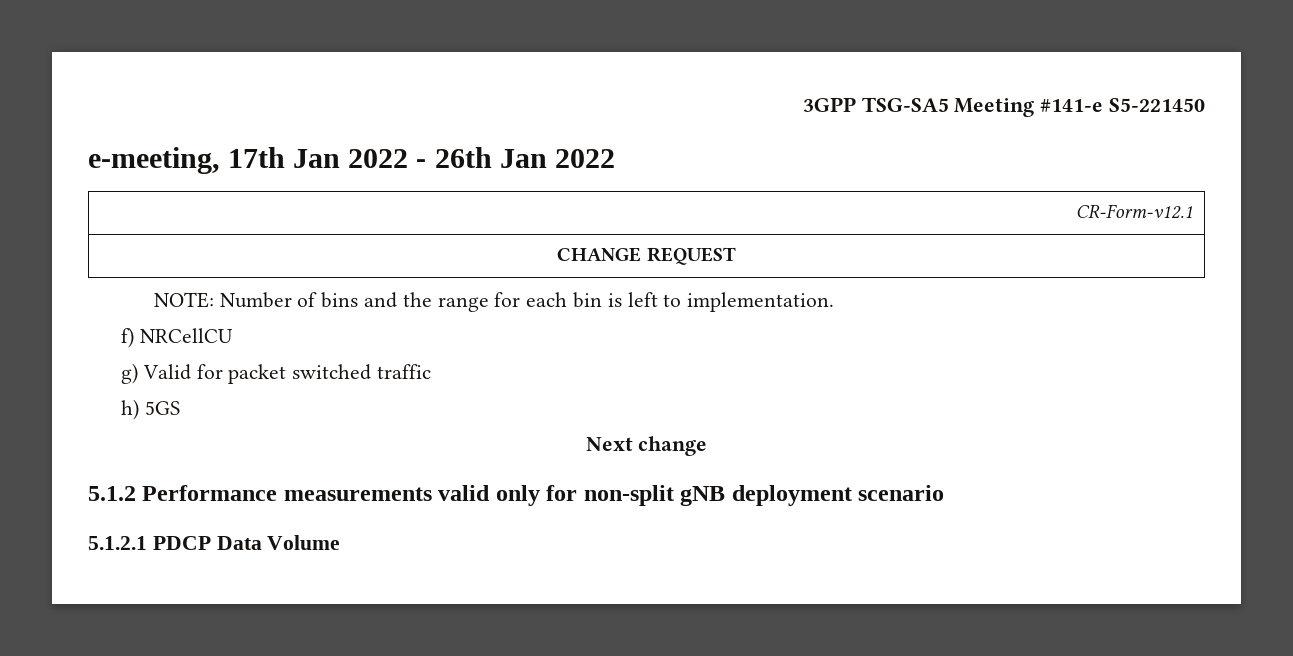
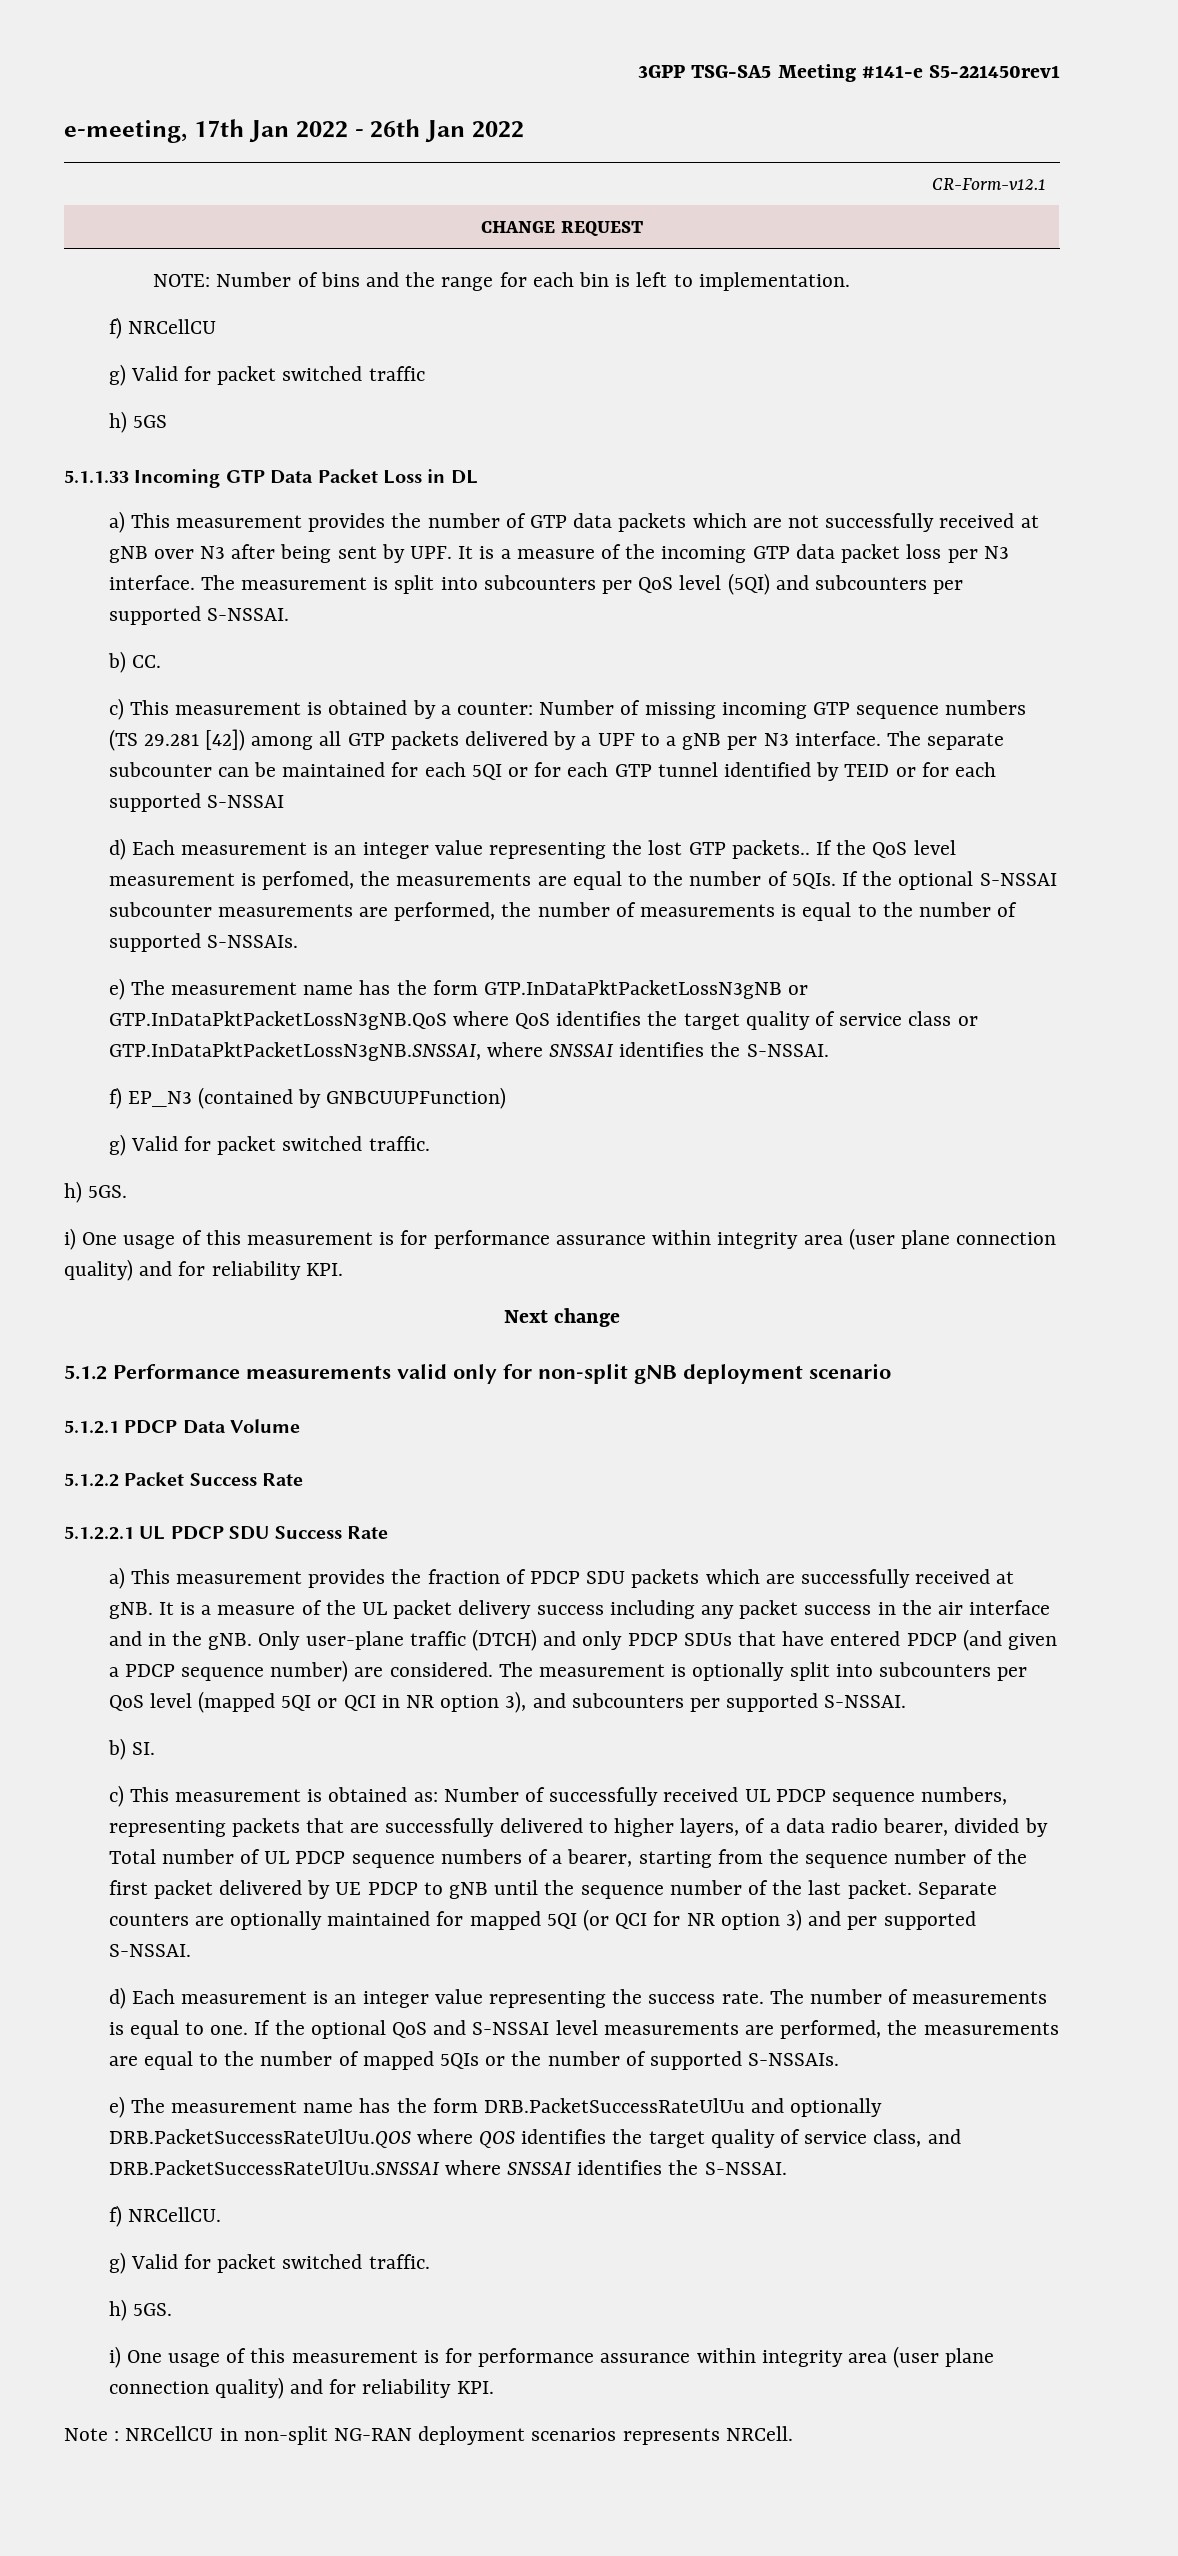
[1108,98,1205,112] S5-221450 -> [929,65,1060,78] S5-221450rev1
(180, 408) none -> [64,469,478,488] [108,511,1039,533] [108,544,1009,563] [108,573,964,595] [108,606,289,625] [107,651,161,673] [108,698,1027,720] [108,729,1005,751] [108,762,997,781] [108,793,284,812] [108,838,956,860] [108,871,1057,890] [108,902,1018,921] [108,933,298,952] [108,978,809,1000] [108,1011,978,1030] [108,1042,829,1061] [108,1087,507,1109] [108,1134,430,1156] [64,1181,128,1203] [64,1228,1057,1250] [64,1259,343,1281] // 5.1.1.33 Incoming GTP Data Packet Loss in DL // a) This measurement provides the number of GTP data packets which are not successfully received at gNB over N3 after being sent by UPF. It is a measure of the incoming GTP data packet loss per N3 interface. The measurement is split into subcounters per QoS level (5QI) and subcounters per supported S-NSSAI. // b) CC. // c) This measurement is obtained by a counter: Number of missing incoming GTP sequence numbers (TS 29.281 [42]) among all GTP packets delivered by a UPF to a gNB per N3 interface. The separate subcounter can be maintained for each 5QI or for each GTP tunnel identified by TEID or for each supported S-NSSAI // d) Each measurement is an integer value representing the lost GTP packets.. If the QoS level measurement is perfomed, the measurements are equal to the number of 5QIs. If the optional S-NSSAI subcounter measurements are performed, the number of measurements is equal to the number of supported S-NSSAIs. // e) The measurement name has the form GTP.InDataPktPacketLossN3gNB or GTP.InDataPktPacketLossN3gNB.QoS where QoS identifies the target quality of service class or GTP.InDataPktPacketLossN3gNB.SNSSAI, where SNSSAI identifies the S-NSSAI. // f) EP_N3 (contained by GNBCUUPFunction) // g) Valid for packet switched traffic. // h) 5GS. // i) One usage of this measurement is for performance assurance within integrity area (user plane connection quality) and for reliability KPI.
(341, 542) none -> [64,1472,304,1487] [64,1526,388,1540] [108,1567,1015,1589] [108,1600,1051,1619] [108,1629,1058,1651] [108,1660,1028,1682] [108,1691,907,1713] [107,1738,155,1760] [108,1785,1008,1807] [108,1818,1048,1837] [108,1849,1027,1868] [108,1880,997,1899] [108,1909,976,1931] [108,1944,191,1957] [108,1987,1048,2009] [108,2020,1059,2039] [108,2051,840,2070] [108,2096,883,2118] [108,2129,961,2148] [108,2160,787,2175] [108,2205,221,2227] [108,2252,430,2274] [108,2299,172,2321] [108,2346,995,2368] [108,2377,494,2399] [64,2426,793,2445] // 5.1.2.2 Packet Success Rate // 5.1.2.2.1 UL PDCP SDU Success Rate // a) This measurement provides the fraction of PDCP SDU packets which are successfully received at gNB. It is a measure of the UL packet delivery success including any packet success in the air interface and in the gNB. Only user-plane traffic (DTCH) and only PDCP SDUs that have entered PDCP (and given a PDCP sequence number) are considered. The measurement is optionally split into subcounters per QoS level (mapped 5QI or QCI in NR option 3), and subcounters per supported S-NSSAI. // b) SI. // c) This measurement is obtained as: Number of successfully received UL PDCP sequence numbers, representing packets that are successfully delivered to higher layers, of a data radio bearer, divided by Total number of UL PDCP sequence numbers of a bearer, starting from the sequence number of the first packet delivered by UE PDCP to gNB until the sequence number of the last packet. Separate counters are optionally maintained for mapped 5QI (or QCI for NR option 3) and per supported S-NSSAI. // d) Each measurement is an integer value representing the success rate. The number of measurements is equal to one. If the optional QoS and S-NSSAI level measurements are performed, the measurements are equal to the number of mapped 5QIs or the number of supported S-NSSAIs. // e) The measurement name has the form DRB.PacketSuccessRateUlUu and optionally DRB.PacketSuccessRateUlUu.QOS where QOS identifies the target quality of service class, and DRB.PacketSuccessRateUlUu.SNSSAI where SNSSAI identifies the S-NSSAI. // f) NRCellCU. // g) Valid for packet switched traffic. // h) 5GS. // i) One usage of this measurement is for performance assurance within integrity area (user plane connection quality) and for reliability KPI. // Note : NRCellCU in non-split NG-RAN deployment scenarios represents NRCell.

